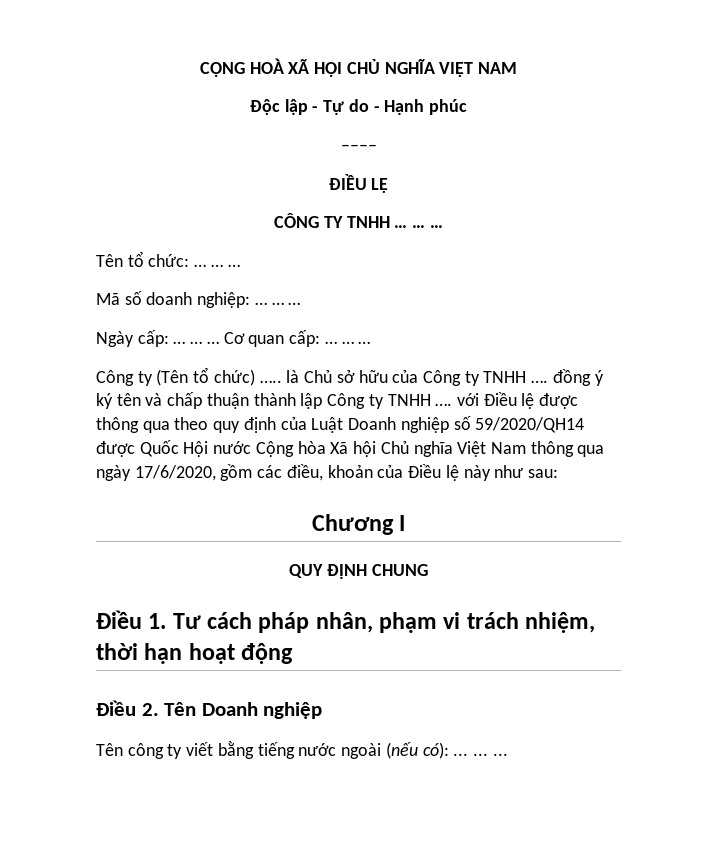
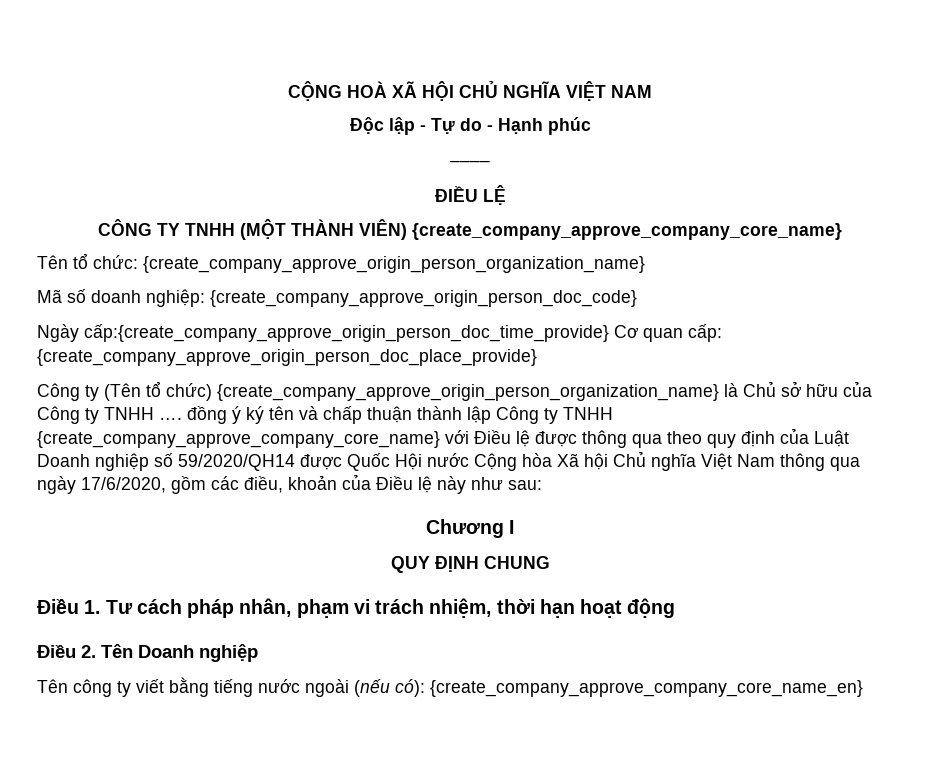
[394,225,443,228] … … … -> [240,219,842,240] (MỘT THÀNH VIÊN) {create_company_approve_company_core_name}
[194,264,240,267] … … … -> [143,256,645,273] {create_company_approve_origin_person_organization_name}
[254,302,301,305] [96,330,371,347] … … … // Ngày cấp: … … … Cơ quan cấp: … … … -> [210,290,637,307] [37,324,722,342] [37,349,537,366] {create_company_approve_origin_person_doc_code} // Ngày cấp:{create_company_approve_origin_person_doc_time_provide} Cơ quan cấp: {create_company_approve_origin_person_doc_place_provide}
[259,380,282,383] ….. -> [217,384,719,401] {create_company_approve_origin_person_organization_name}
[435,403,453,406] …. -> [37,431,440,448] {create_company_approve_company_core_name}
[453,753,508,756] ... ... ... -> [430,680,863,697] {create_company_approve_company_core_name_en}

